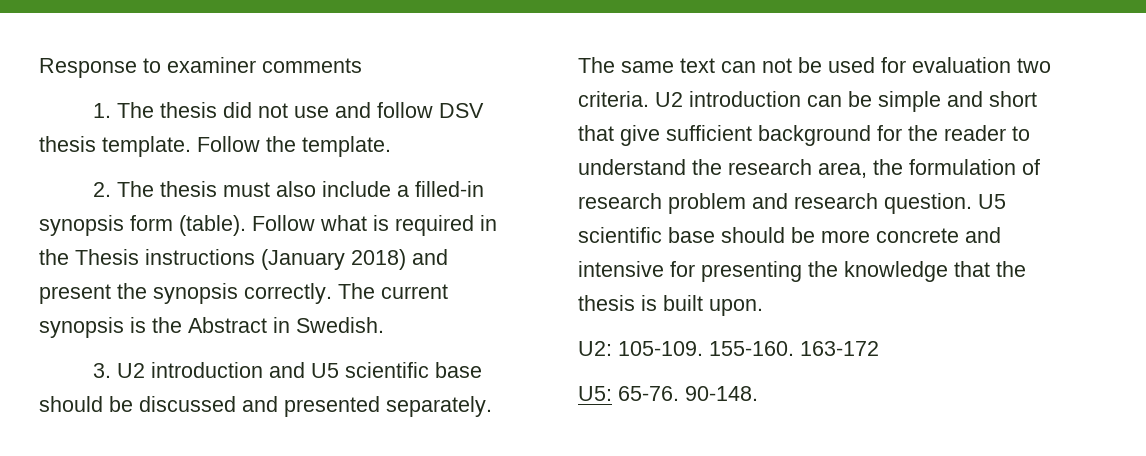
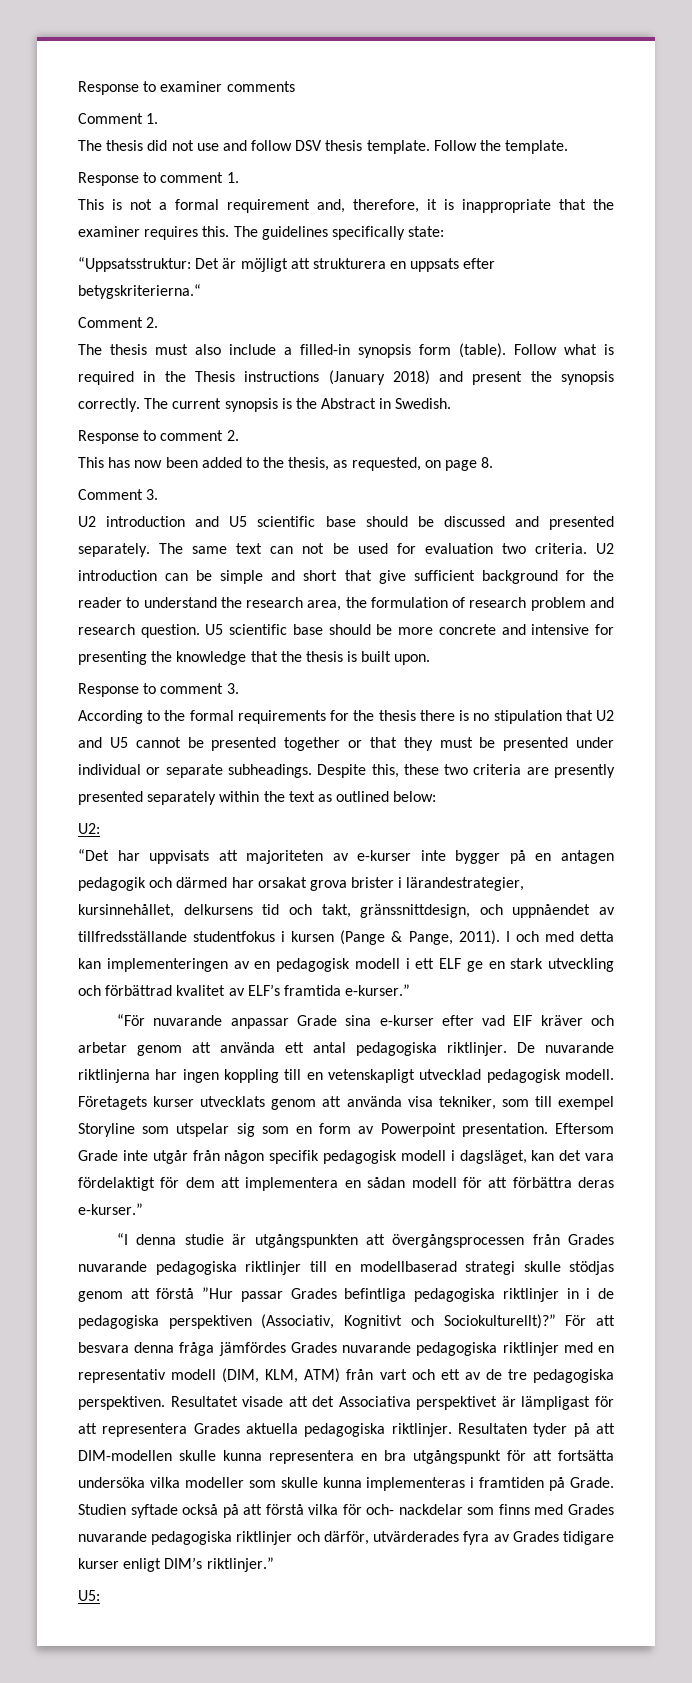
[92,103,111,118] 1. -> [78,113,159,124] Comment 1. //
[92,182,111,197] 2. -> [78,172,239,186] [78,199,614,213] [78,226,445,240] [78,257,496,272] [78,284,201,299] [78,317,159,328] Response to comment 1. // This is not a formal requirement and, therefore, it is inappropriate that the examiner requires this. The guidelines specifically state: // “Uppsatsstruktur: Det är möjligt att strukturera en uppsats efter betygskriterierna.“ // Comment 2. //
[92,363,111,378] 3. -> [78,430,239,444] [78,457,494,471] [78,489,159,500] Response to comment 2. // This has now been added to the thesis, as requested, on page 8. // Comment 3. //
[578,341,879,356] U2: 105-109. 155-160. 163-172 -> [78,683,239,697] [78,710,614,724] [78,737,614,751] [78,764,616,778] [78,791,437,805] [78,823,100,834] [78,849,614,864] [78,877,525,891] [78,904,615,918] [78,930,615,945] [78,958,614,972] [78,984,411,996] [117,1014,614,1029] [78,1042,614,1056] [78,1069,614,1083] [78,1096,615,1110] [78,1123,614,1137] [78,1150,614,1164] [78,1177,614,1191] [78,1203,143,1215] [117,1233,614,1248] [78,1261,614,1275] [78,1287,615,1302] [78,1314,615,1329] [78,1342,614,1356] [78,1368,614,1383] [78,1396,614,1410] [78,1423,615,1437] [78,1450,614,1464] [78,1477,614,1491] [78,1504,615,1518] [78,1531,614,1545] [78,1557,274,1572] Response to comment 3. // According to the formal requirements for the thesis there is no stipulation that U2 and U5 cannot be presented together or that they must be presented under individual or separate subheadings. Despite this, these two criteria are presently presented separately within the text as outlined below: // U2: // “Det har uppvisats att majoriteten av e-kurser inte bygger på en antagen pedagogik och därmed har orsakat grova brister i lärandestrategier, kursinnehållet, delkursens tid och takt, gränssnittdesign, och uppnåendet av tillfredsställande studentfokus i kursen (Pange & Pange, 2011). I och med detta kan implementeringen av en pedagogisk modell i ett ELF ge en stark utveckling och förbättrad kvalitet av ELF’s framtida e-kurser.” // “För nuvarande anpassar Grade sina e-kurser efter vad EIF kräver och arbetar genom att använda ett antal pedagogiska riktlinjer. De nuvarande riktlinjerna har ingen koppling till en vetenskapligt utvecklad pedagogisk modell. Företagets kurser utvecklats genom att använda visa tekniker, som till exempel Storyline som utspelar sig som en form av Powerpoint presentation. Eftersom Grade inte utgår från någon specifik pedagogisk modell i dagsläget, kan det vara fördelaktigt för dem att implementera en sådan modell för att förbättra deras e-kurser.” // “I denna studie är utgångspunkten att övergångsprocessen från Grades nuvarande pedagogiska riktlinjer till en modellbaserad strategi skulle stödjas genom att förstå ”Hur passar Grades befintliga pedagogiska riktlinjer in i de pedagogiska perspektiven (Associativ, Kognitivt och Sociokulturellt)?” För att besvara denna fråga jämfördes Grades nuvarande pedagogiska riktlinjer med en representativ modell (DIM, KLM, ATM) från vart och ett av de tre pedagogiska perspektiven. Resultatet visade att det Associativa perspektivet är lämpligast för att representera Grades aktuella pedagogiska riktlinjer. Resultaten tyder på att DIM-modellen skulle kunna representera en bra utgångspunkt för att fortsätta undersöka vilka modeller som skulle kunna implementeras i framtiden på Grade. Studien syftade också på att förstå vilka för och- nackdelar som finns med Grades nuvarande pedagogiska riktlinjer och därför, utvärderades fyra av Grades tidigare kurser enligt DIM’s riktlinjer.”
[618,386,758,401] 65-76. 90-148. -> (100, 1595) none

